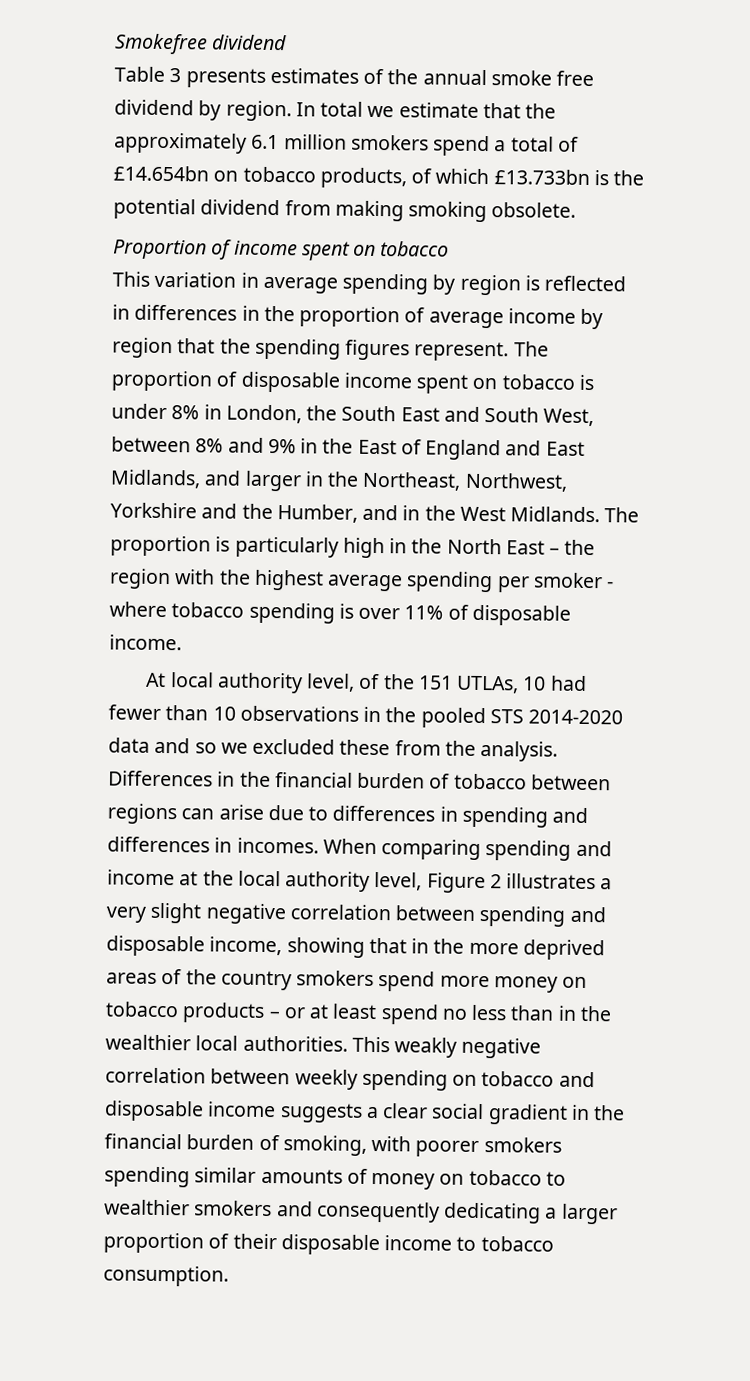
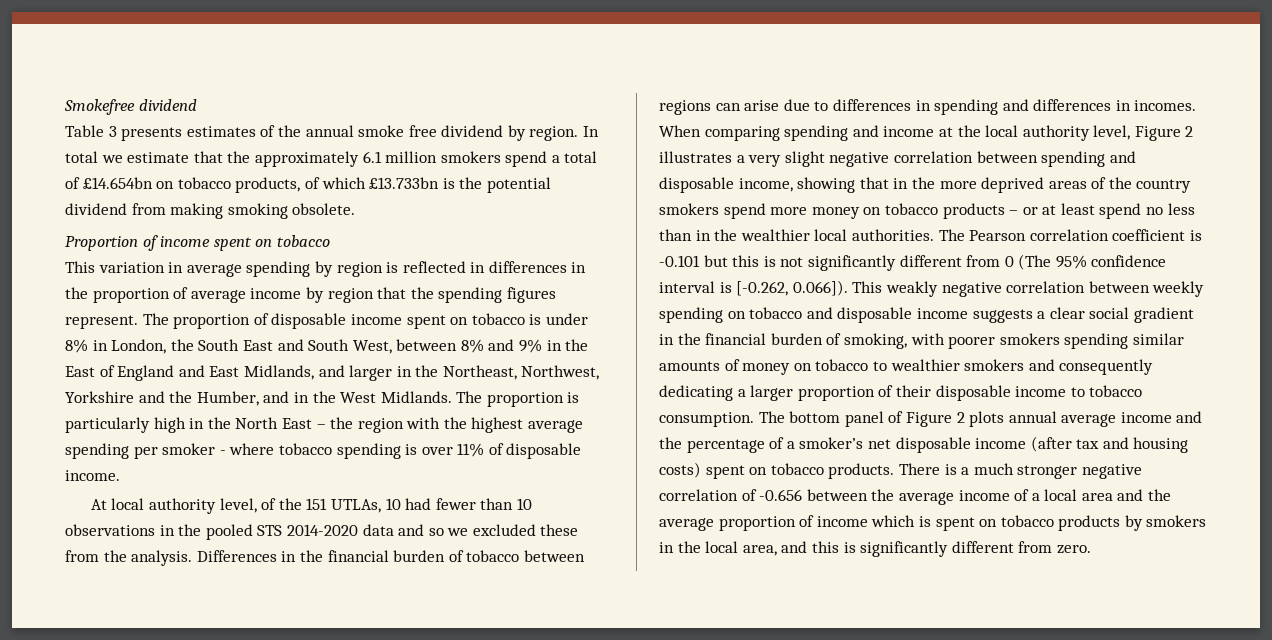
(348, 1043) none -> [938,229,1202,241] [659,254,1167,271] [659,280,848,296] The Pearson correlation coefficient is -0.101 but this is not significantly different from 0 (The 95% confidence interval is [-0.262, 0.066]).
(229, 1276) none -> [758,411,1203,427] [659,436,1189,453] [659,462,1142,479] [659,489,1172,505] [659,515,1207,531] [659,541,1091,557] The bottom panel of Figure 2 plots annual average income and the percentage of a smoker’s net disposable income (after tax and housing costs) spent on tobacco products. There is a much stronger negative correlation of -0.656 between the average income of a local area and the average proportion of income which is spent on tobacco products by smokers in the local area, and this is significantly different from zero.

